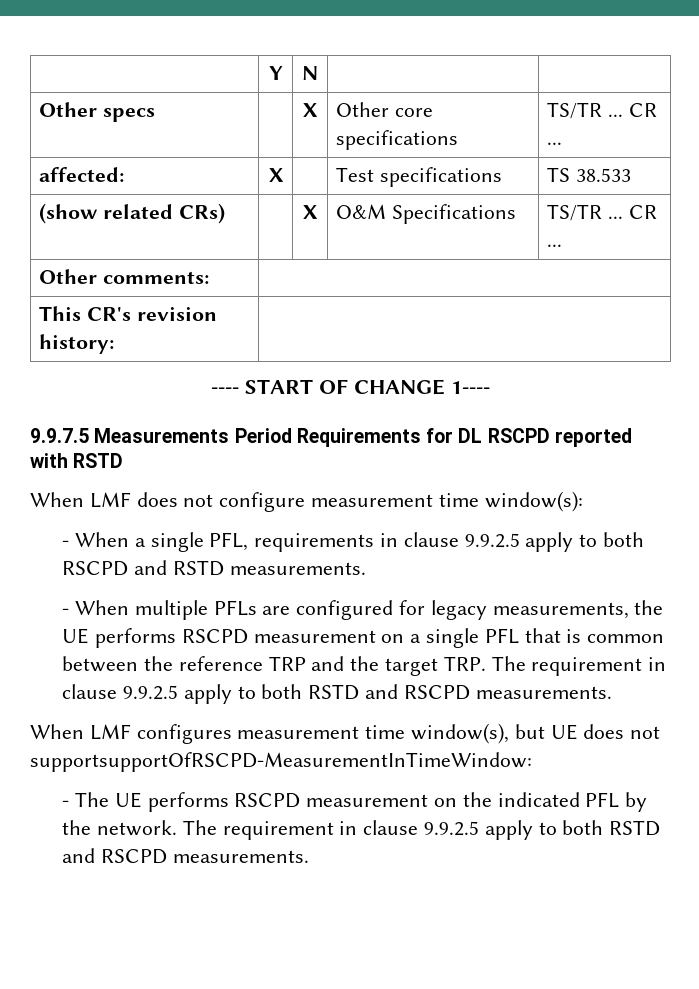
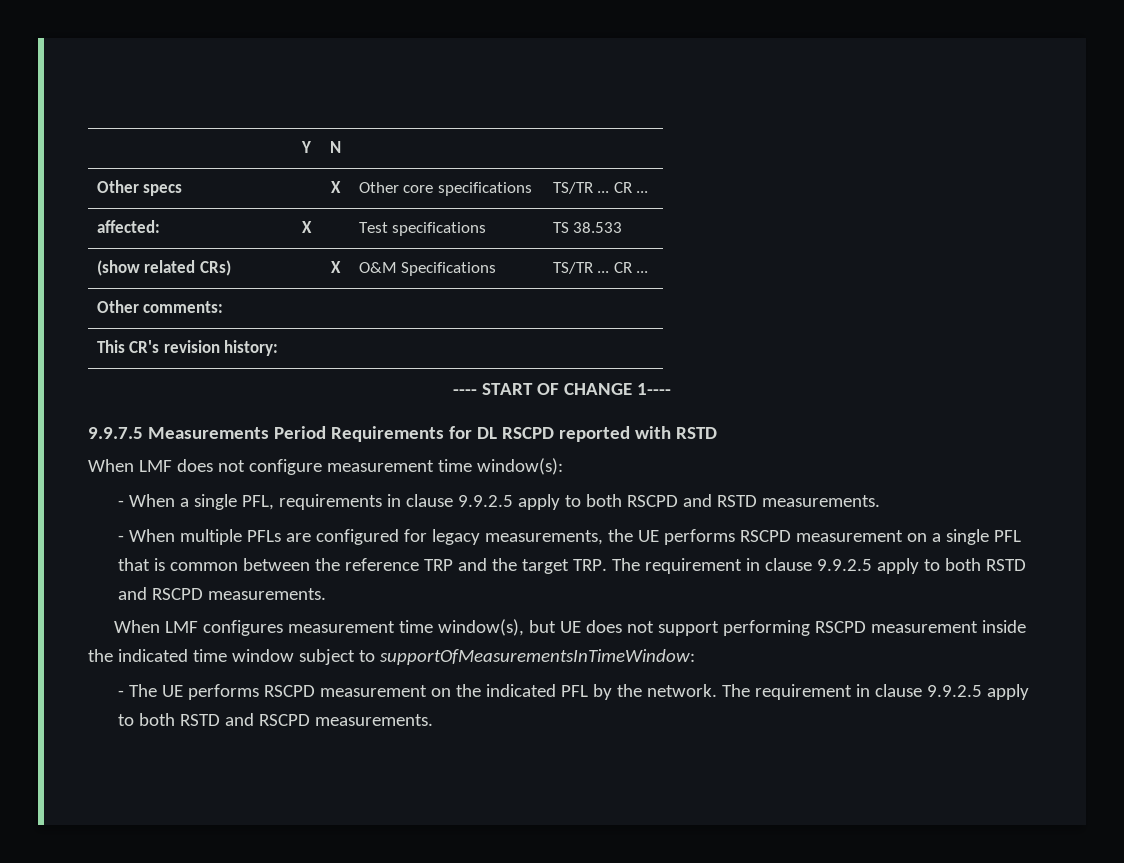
[30,752,532,772] supportsupportOfRSCPD-MeasurementInTimeWindow: -> [657,620,1026,636] [88,649,695,665] support performing RSCPD measurement inside the indicated time window subject to supportOfMeasurementsInTimeWindow:

